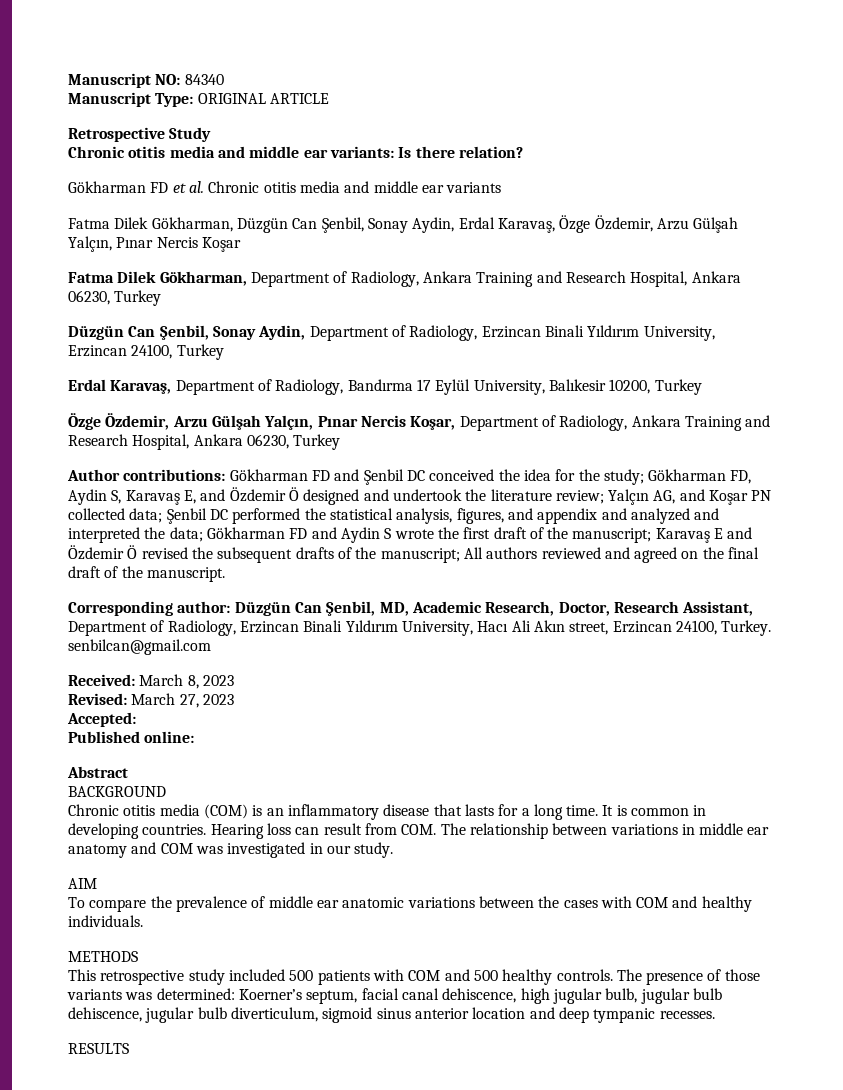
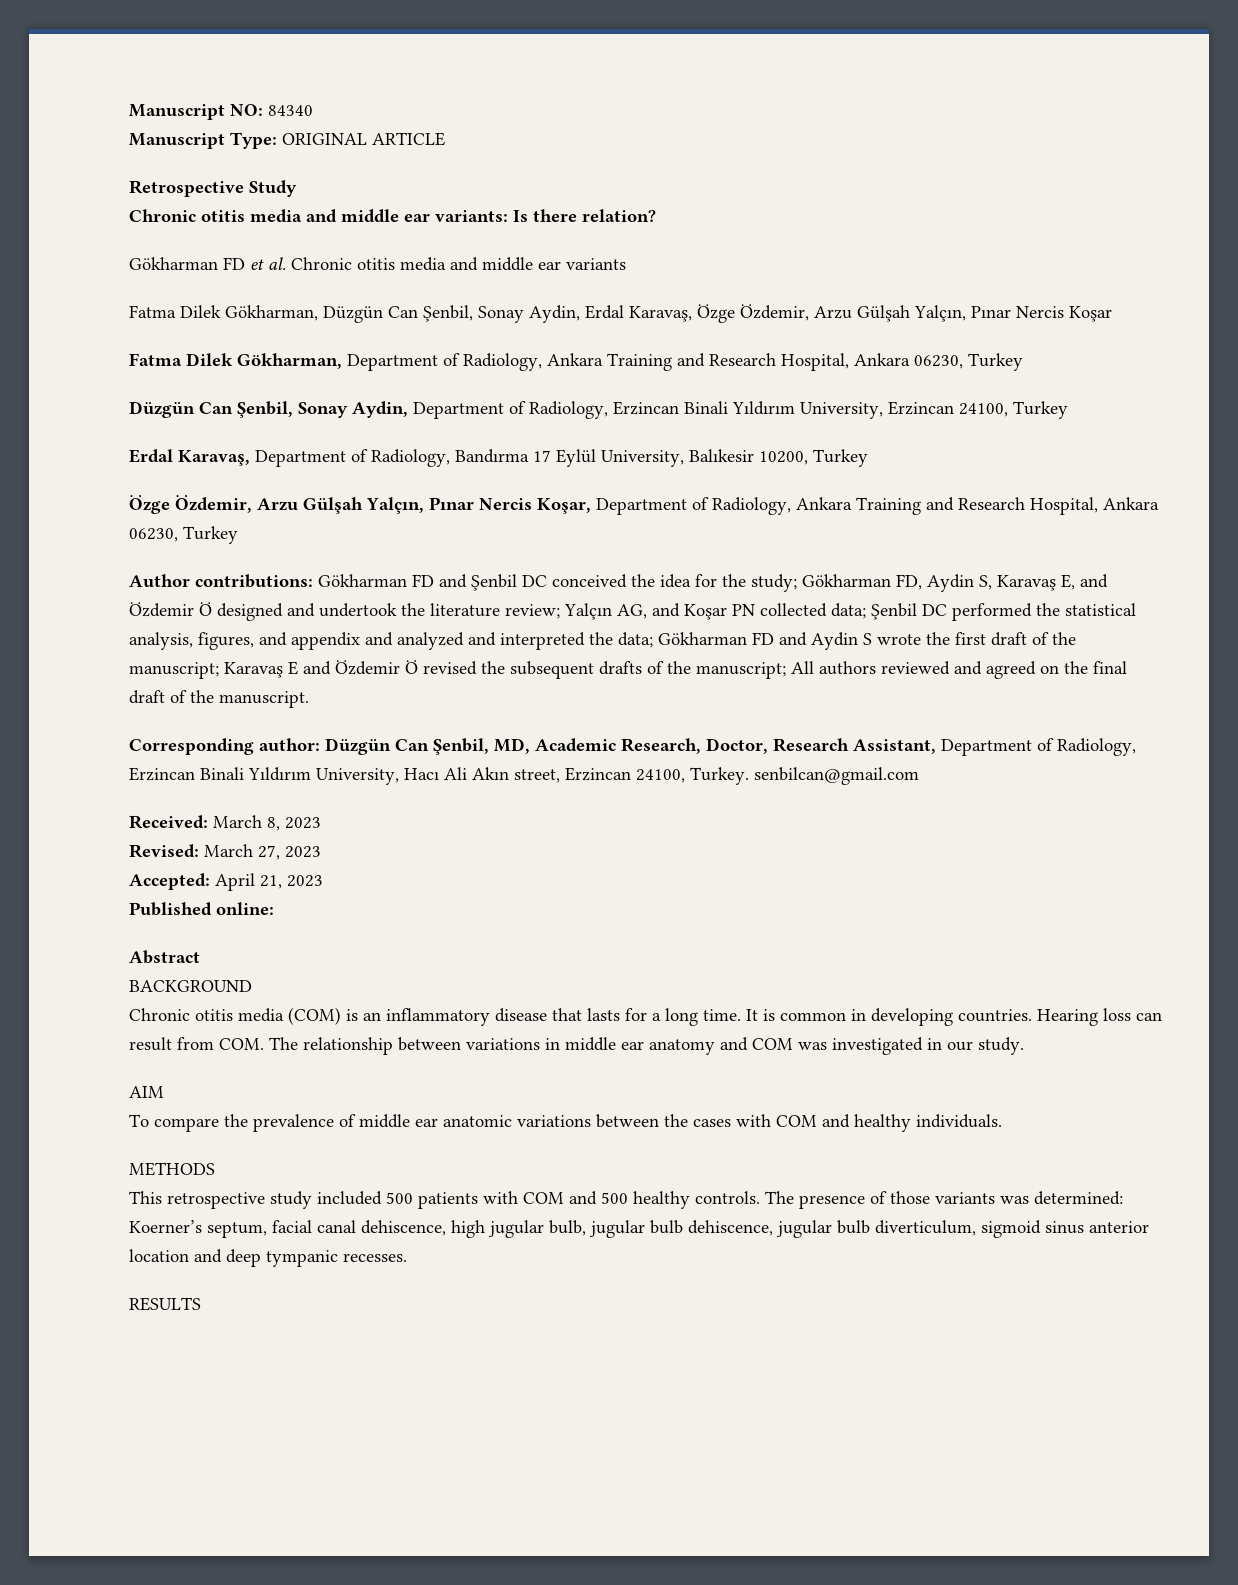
(136, 719) none -> [215,873,323,891] April 21, 2023

